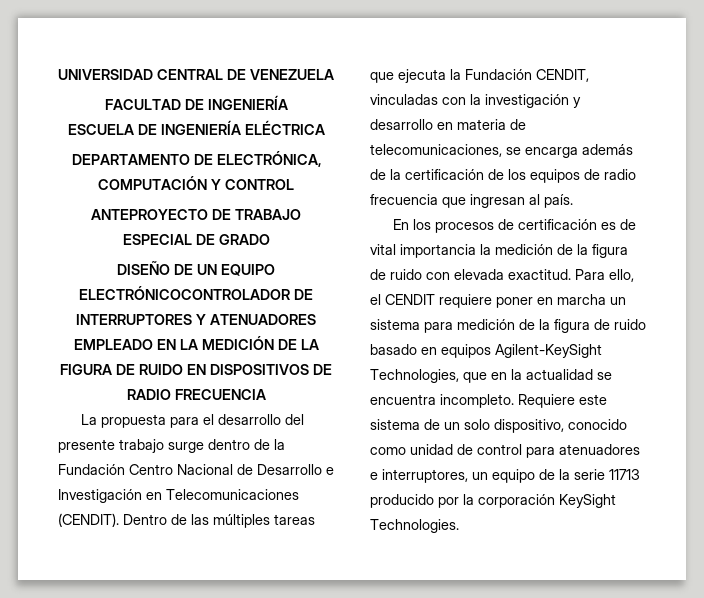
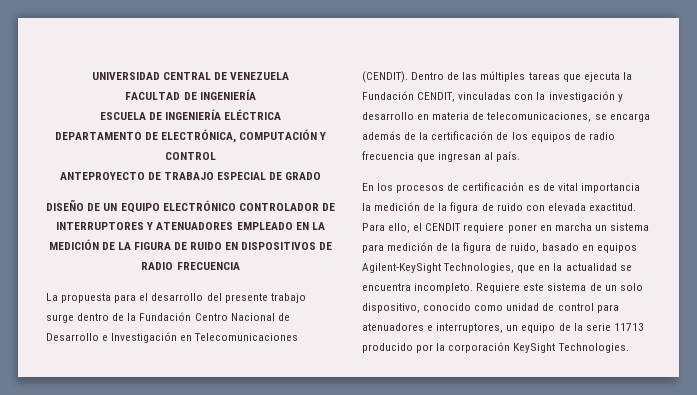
[79,286,290,300] ELECTRÓNICOCONTROLADOR -> [162,200,319,211] ELECTRÓNICO CONTROLADOR
[614,319,646,330] ruido -> [509,243,539,253] ruido,

